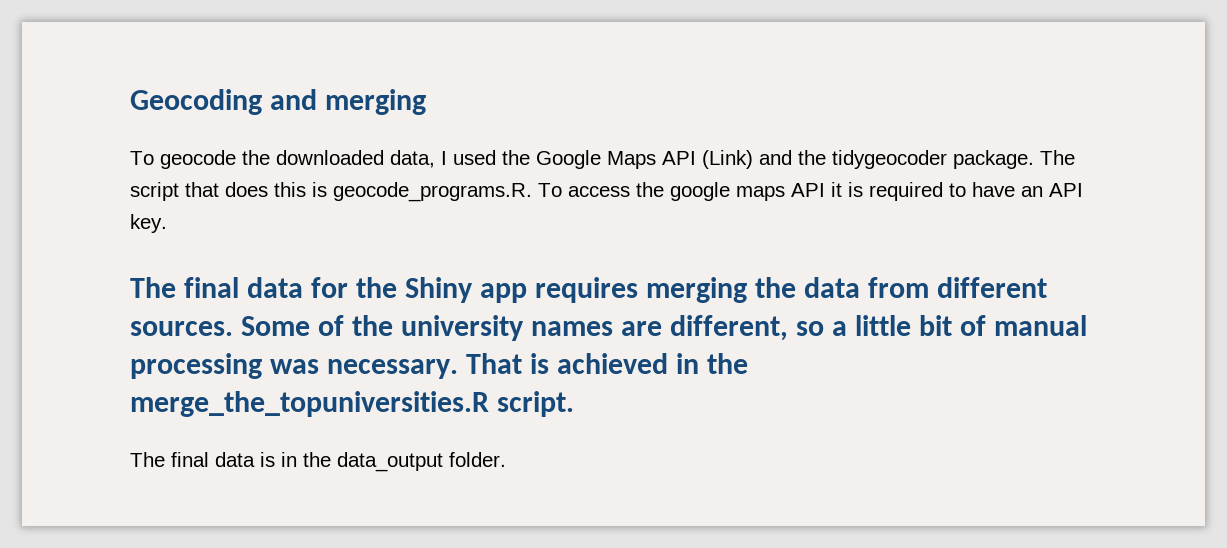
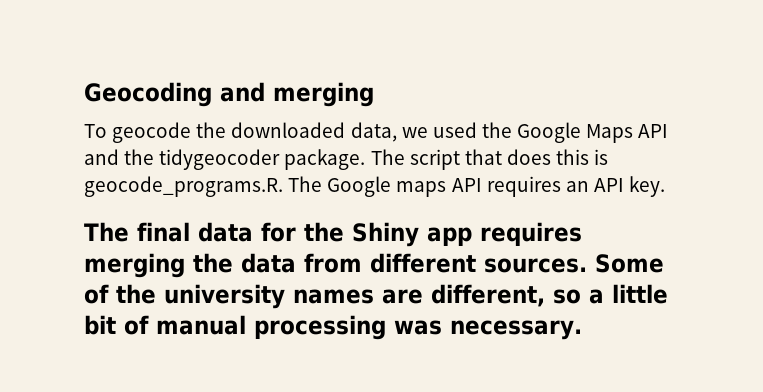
[441,151,447,165] I -> [401,127,428,138] we
[702,150,753,169] (Link) -> (669, 131) none
[538,182,1015,201] To access the google maps API it is required to have -> [288,176,561,197] The Google maps API requires
[465,353,748,374] [130,391,574,417] [130,452,506,472] That is achieved in the merge_the_topuniversities.R script. // The final data is in the data_output folder. -> (582, 330) none

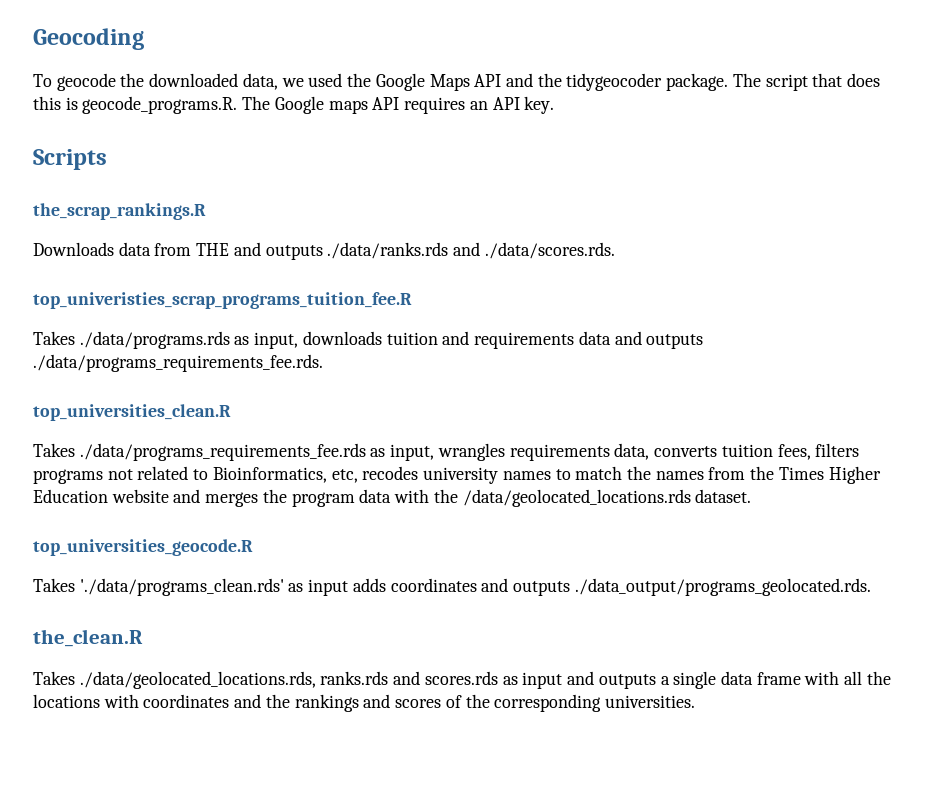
[220,82,374,107] and merging -> (144, 39) none
[84,222,582,247] [84,253,664,278] [84,284,668,309] [84,315,582,340] The final data for the Shiny app requires merging the data from different sources. Some of the university names are different, so a little bit of manual processing was necessary. -> [33,149,107,170] [33,203,206,220] [33,242,615,260] [33,292,412,309] [33,331,704,349] [33,354,323,372] [33,404,231,421] [33,443,860,461] [33,466,881,484] [33,489,752,507] [33,539,253,556] [33,578,871,596] [33,629,143,647] [33,671,891,689] [33,694,695,712] Scripts // the_scrap_rankings.R // Downloads data from THE and outputs ./data/ranks.rds and ./data/scores.rds. // top_univeristies_scrap_programs_tuition_fee.R // Takes ./data/programs.rds as input, downloads tuition and requirements data and outputs ./data/programs_requirements_fee.rds. // top_universities_clean.R // Takes ./data/programs_requirements_fee.rds as input, wrangles requirements data, converts tuition fees, filters programs not related to Bioinformatics, etc, recodes university names to match the names from the Times Higher Education website and merges the program data with the /data/geolocated_locations.rds dataset. // top_universities_geocode.R // Takes './data/programs_clean.rds' as input adds coordinates and outputs ./data_output/programs_geolocated.rds. // the_clean.R // Takes ./data/geolocated_locations.rds, ranks.rds and scores.rds as input and outputs a single data frame with all the locations with coordinates and the rankings and scores of the corresponding universities.

